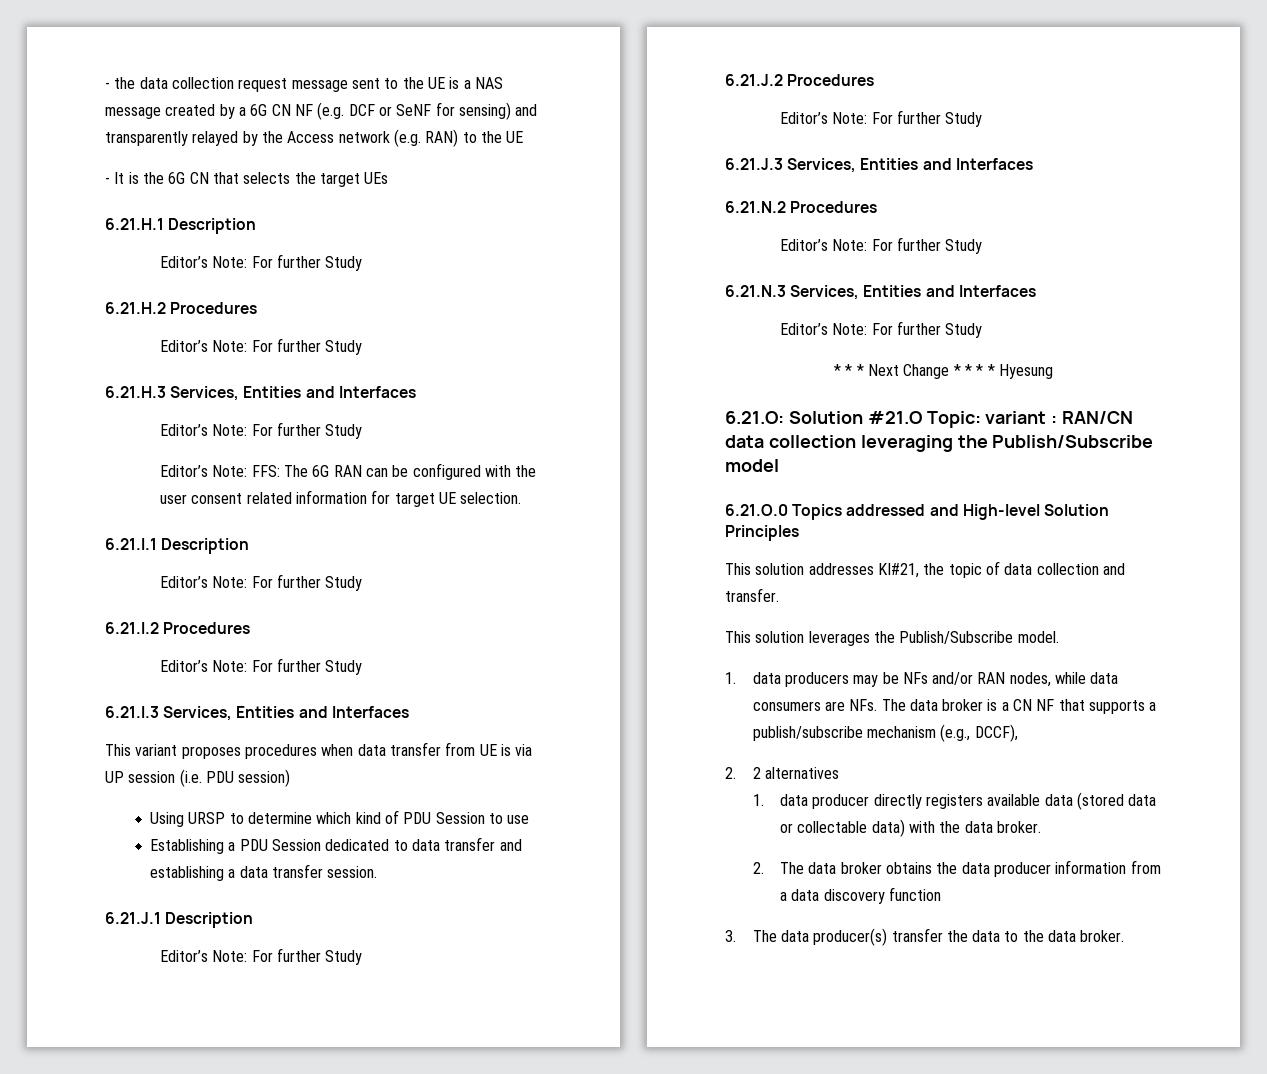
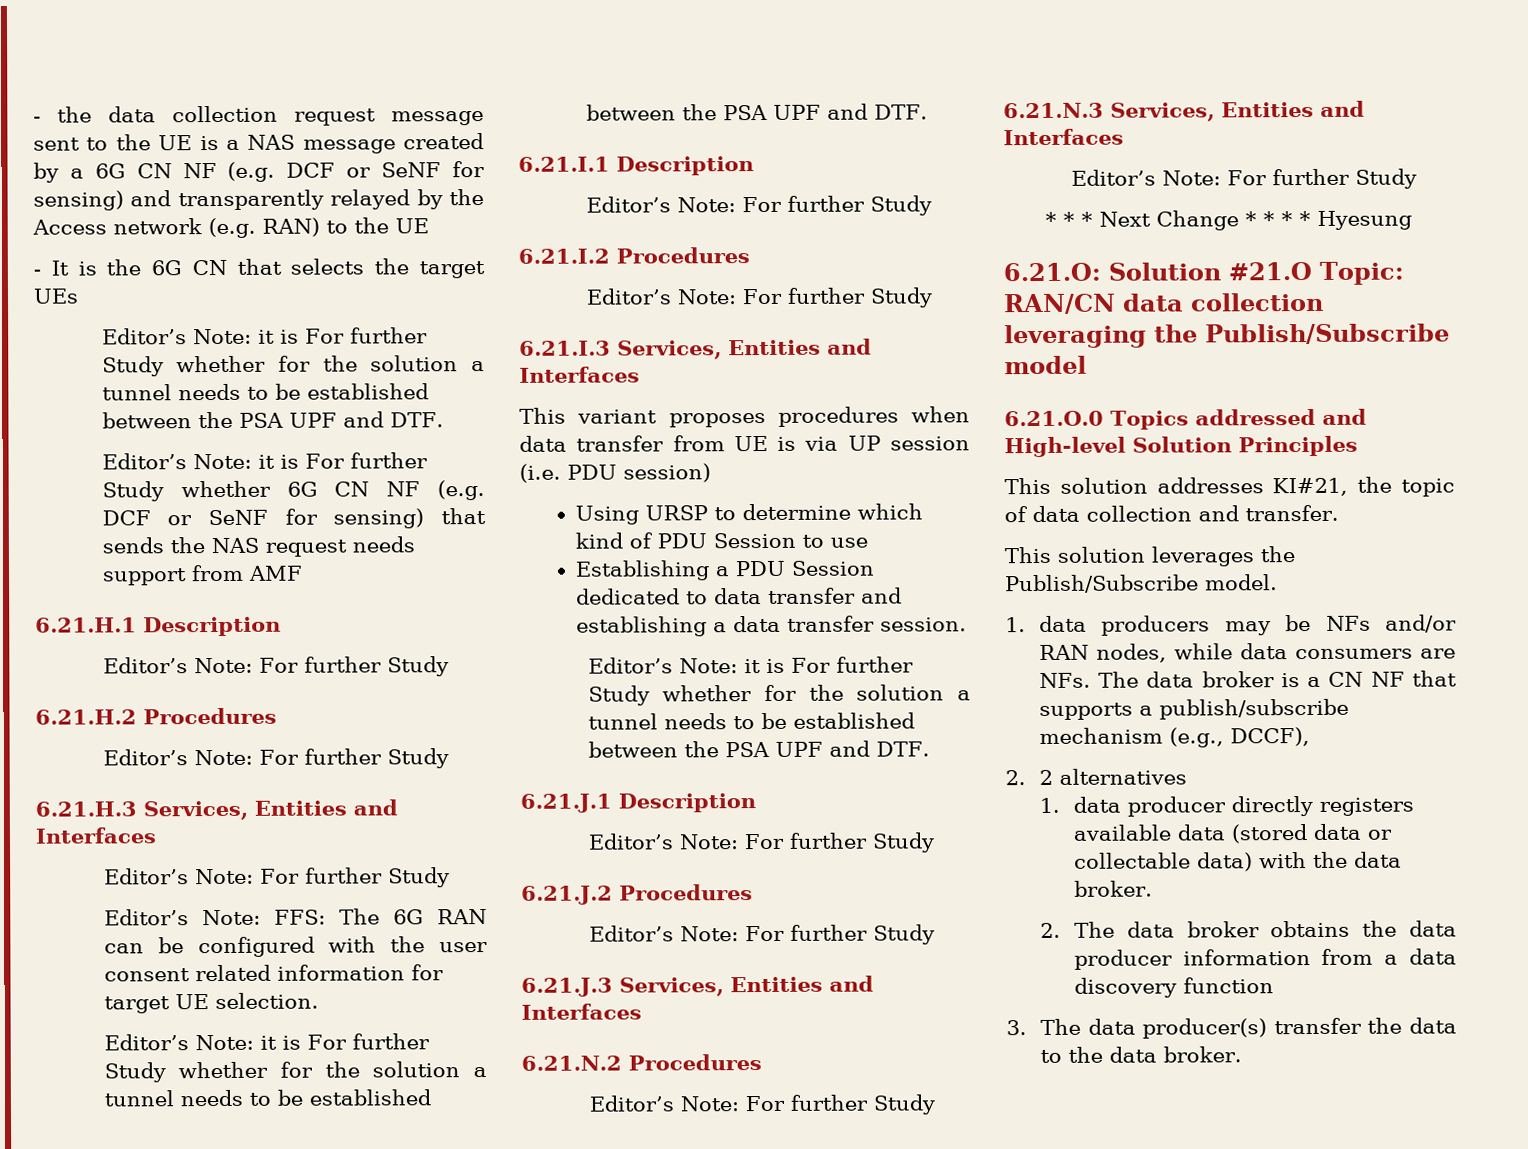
(389, 178) none -> [101,327,428,345] [101,355,486,377] [101,383,429,401] [101,411,444,429] [101,452,428,470] [101,480,485,502] [101,508,486,529] [101,536,415,557] [101,564,303,586] // Editor’s Note: it is For further Study whether for the solution a tunnel needs to be established between the PSA UPF and DTF. // Editor’s Note: it is For further Study whether 6G CN NF (e.g. DCF or SeNF for sensing) that sends the NAS request needs support from AMF
(522, 498) none -> [103,1033,430,1051] [103,1061,488,1083] [103,1089,431,1107] [585,103,928,121] // Editor’s Note: it is For further Study whether for the solution a tunnel needs to be established between the PSA UPF and DTF.
(378, 872) none -> [587,656,914,674] [587,684,971,706] [587,712,915,730] [587,740,930,758] // Editor’s Note: it is For further Study whether for the solution a tunnel needs to be established between the PSA UPF and DTF.
[985,411,1058,424] variant : -> (1404, 273) none

